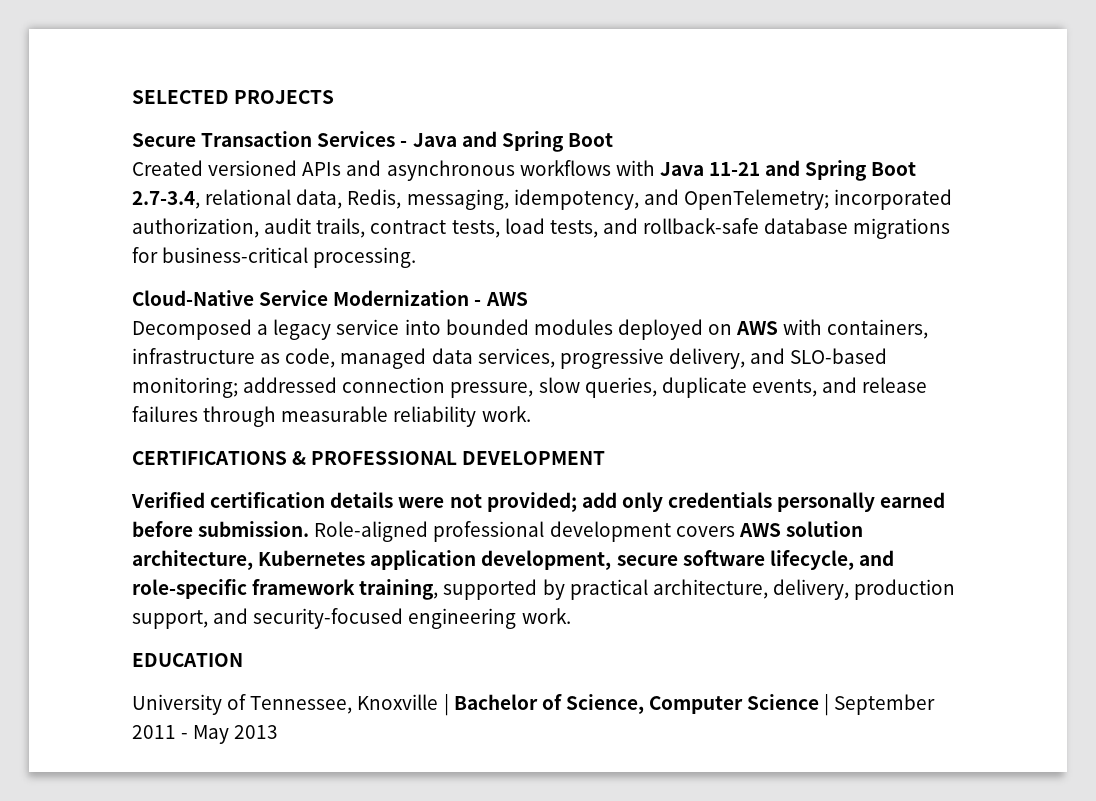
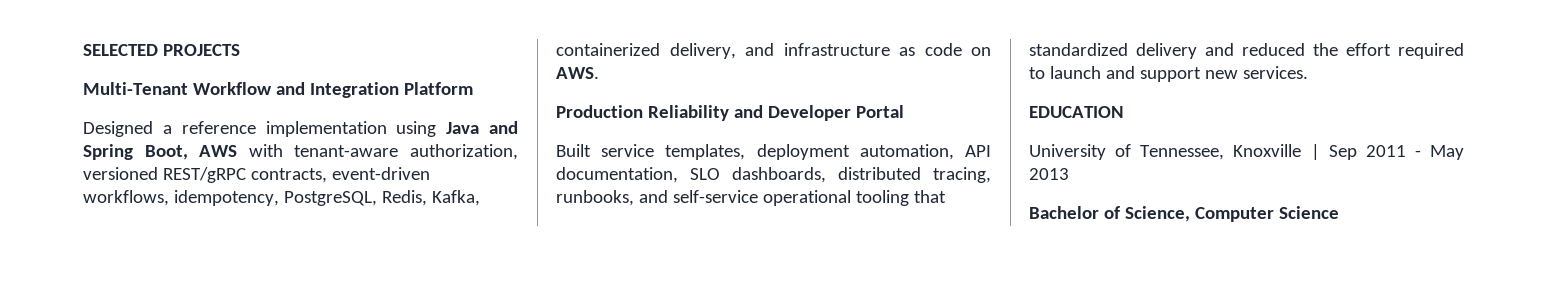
[132,131,613,152] [132,160,917,181] [132,189,953,210] [132,218,951,239] [132,247,417,268] [132,290,528,306] [132,319,929,340] [132,348,888,369] [132,377,928,398] [132,406,531,427] [132,451,606,465] [131,492,946,512] [132,521,863,542] [132,550,894,570] [132,579,956,600] [132,608,571,629] Secure Transaction Services - Java and Spring Boot // Created versioned APIs and asynchronous workflows with Java 11-21 and Spring Boot 2.7-3.4, relational data, Redis, messaging, idempotency, and OpenTelemetry; incorporated authorization, audit trails, contract tests, load tests, and rollback-safe database migrations for business-critical processing. // Cloud-Native Service Modernization - AWS // Decomposed a legacy service into bounded modules deployed on AWS with containers, infrastructure as code, managed data services, progressive delivery, and SLO-based monitoring; addressed connection pressure, slow queries, duplicate events, and release failures through measurable reliability work. // CERTIFICATIONS & PROFESSIONAL DEVELOPMENT // Verified certification details were not provided; add only credentials personally earned before submission. Role-aligned professional development covers AWS solution architecture, Kubernetes application development, secure software lifecycle, and role-specific framework training, supported by practical architecture, delivery, production support, and security-focused engineering work. -> [83,82,473,98] [83,121,518,137] [83,144,518,160] [83,167,430,183] [83,190,480,206] [556,43,991,59] [556,67,599,79] [556,105,904,121] [556,144,991,160] [556,167,991,183] [556,190,946,206] [1029,43,1464,59] [1029,66,1308,82] Multi-Tenant Workflow and Integration Platform // Designed a reference implementation using Java and Spring Boot, AWS with tenant-aware authorization, versioned REST/gRPC contracts, event-driven workflows, idempotency, PostgreSQL, Redis, Kafka, containerized delivery, and infrastructure as code on AWS. // Production Reliability and Developer Portal // Built service templates, deployment automation, API documentation, SLO dashboards, distributed tracing, runbooks, and self-service operational tooling that standardized delivery and reduced the effort required to launch and support new services.
(449, 705) none -> [1328,145,1464,160] [1029,168,1069,180] Sep 2011 - May 2013 //
[824,694,936,716] [132,725,279,744] | September 2011 - May 2013 -> (1339, 212) none

